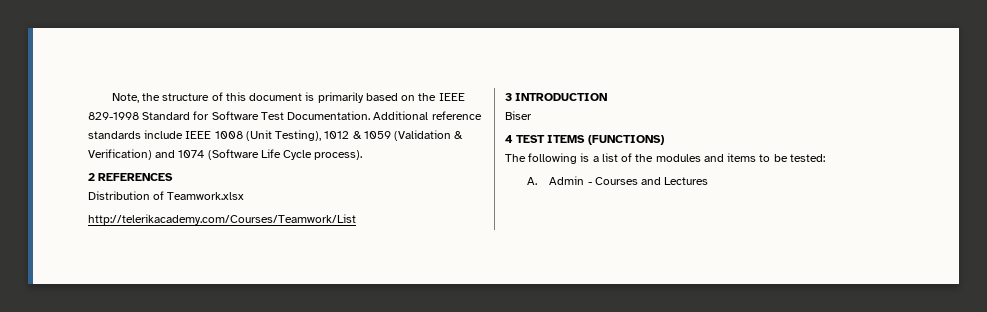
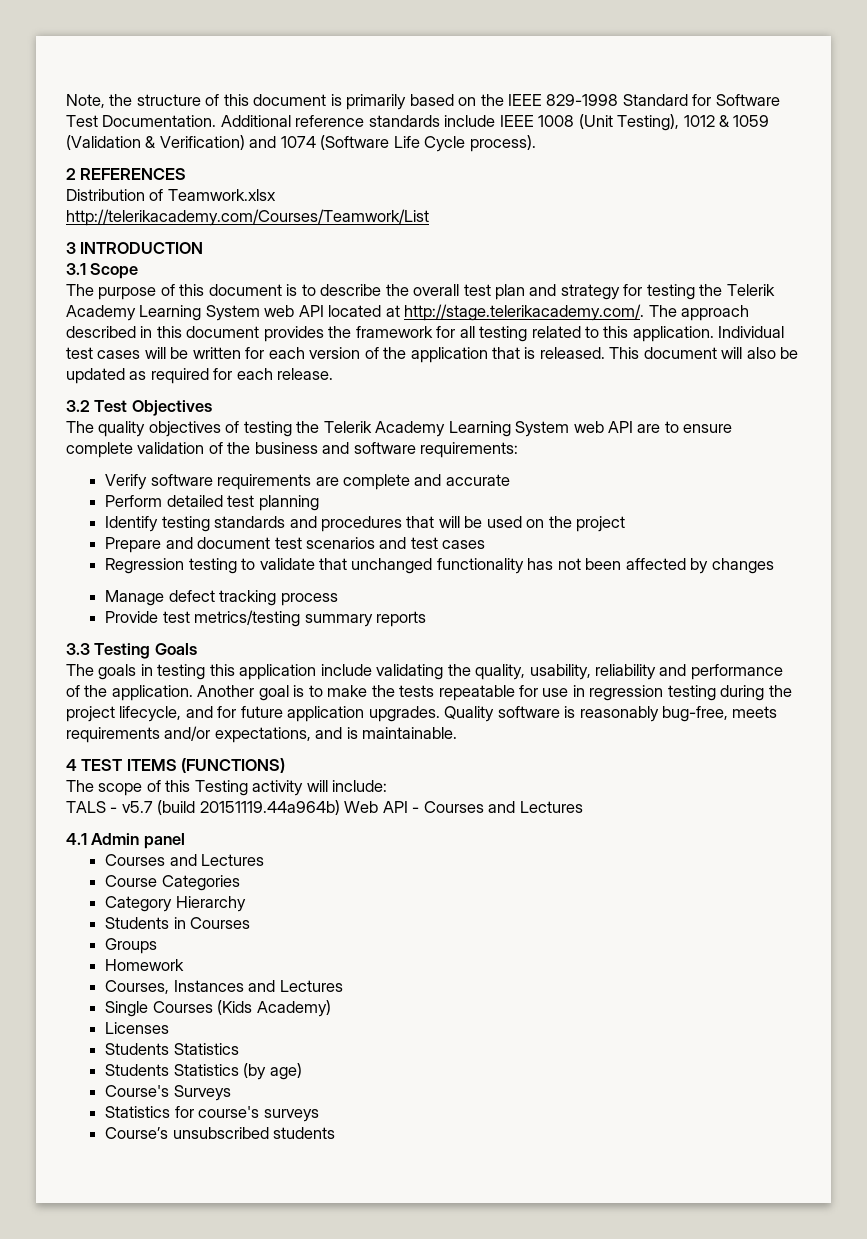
[505,111,532,120] Biser -> [66,263,139,279] [66,284,775,300] [66,304,750,321] [66,326,785,342] [66,347,799,363] [66,368,334,384] [66,400,212,416] [66,421,733,437] [66,442,519,458] [105,474,510,490] [105,495,319,511] [105,516,626,532] [105,537,486,553] [105,558,774,574] [105,590,338,606] [105,610,426,627] [66,643,197,659] [66,664,783,680] [66,685,792,701] [66,706,778,722] [66,726,458,743] 3.1 Scope // The purpose of this document is to describe the overall test plan and strategy for testing the Telerik Academy Learning System web API located at http://stage.telerikacademy.com/. The approach described in this document provides the framework for all testing related to this application. Individual test cases will be written for each version of the application that is released. This document will also be updated as required for each release. // 3.2 Test Objectives // The quality objectives of testing the Telerik Academy Learning System web API are to ensure complete validation of the business and software requirements: // Verify software requirements are complete and accurate // Perform detailed test planning // Identify testing standards and procedures that will be used on the project // Prepare and document test scenarios and test cases // Regression testing to validate that unchanged functionality has not been affected by changes // Manage defect tracking process // Provide test metrics/testing summary reports // 3.3 Testing Goals // The goals in testing this application include validating the quality, usability, reliability and performance of the application. Another goal is to make the tests repeatable for use in regression testing during the project lifecycle, and for future application upgrades. Quality software is reasonably bug-free, meets requirements and/or expectations, and is maintainable.
[528,153,825,164] [527,176,709,185] following is a list of the modules and items to be tested: // A. Admin - Courses and Lectures -> [98,780,388,796] [66,800,583,815] [66,833,185,849] [105,854,265,866] [105,875,240,891] [105,896,246,912] [105,917,251,929] [105,938,158,954] [105,959,185,971] [105,980,343,994] [105,1000,331,1017] [105,1022,170,1034] [105,1043,239,1055] [105,1063,302,1080] [105,1085,231,1101] [105,1106,319,1122] [105,1127,336,1139] scope of this Testing activity will include: // TALS - v5.7 (build 20151119.44a964b) Web API - Courses and Lectures // 4.1 Admin panel // Courses and Lectures // Course Categories // Category Hierarchy // Students in Courses // Groups // Homework // Courses, Instances and Lectures // Single Courses (Kids Academy) // Licenses // Students Statistics // Students Statistics (by age) // Course's Surveys // Statistics for course's surveys // Course’s unsubscribed students

